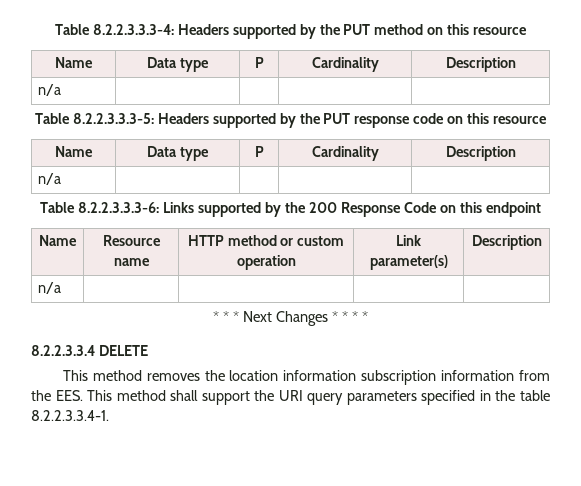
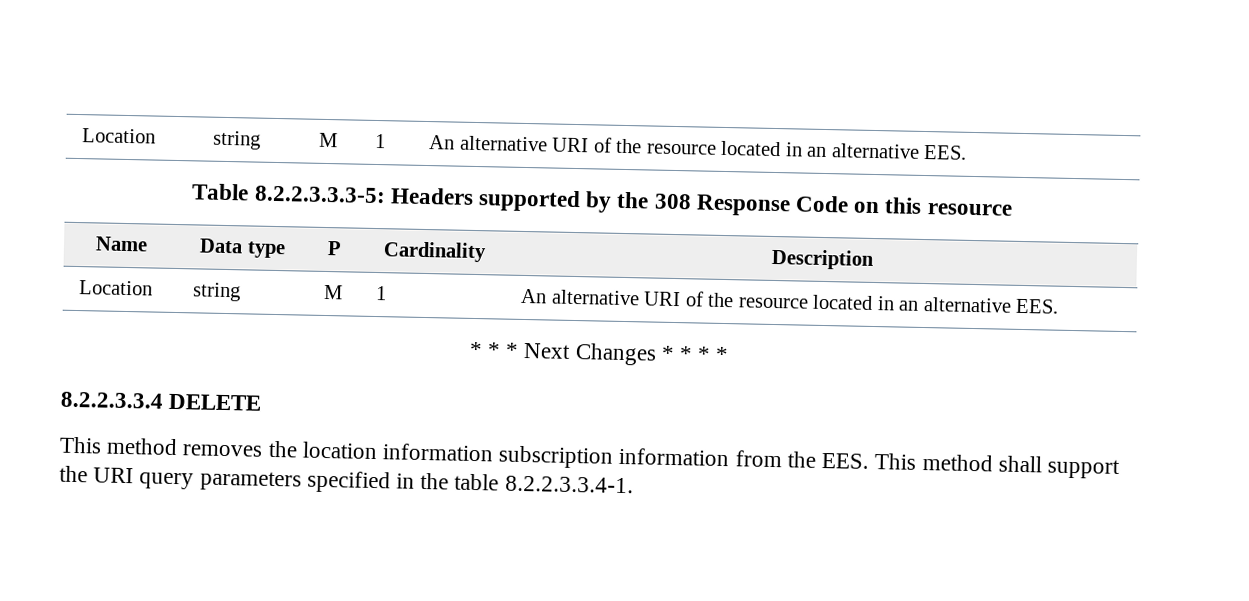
[54,24,528,39] [55,57,93,68] [147,57,209,72] [254,57,264,68] [311,57,379,72] [445,57,516,72] [38,84,62,96] [34,113,548,128] [55,146,93,157] [147,146,209,161] [254,146,264,157] [311,146,379,161] [445,146,516,161] [38,173,62,185] [40,202,541,217] [39,235,77,246] [102,235,161,246] [113,258,150,266] [187,235,345,246] [236,255,296,270] [396,235,421,246] [369,255,448,270] [471,235,542,250] [38,282,62,294] Table 8.2.2.3.3.3-4: Headers supported by the PUT method on this resource // Name | Data type | P | Cardinality | Description // n/a | | | | // Table 8.2.2.3.3.3-5: Headers supported by the PUT response code on this resource // Name | Data type | P | Cardinality | Description // n/a | | | | // Table 8.2.2.3.3.3-6: Links supported by the 200 Response Code on this endpoint // Name | Resource name | HTTP method or custom operation | Link parameter(s) | Description // n/a | | | | -> [82,128,157,144] [212,130,262,150] [319,132,338,148] [375,133,387,149] [429,135,968,160] [191,183,1012,217] [95,236,148,252] [199,238,286,259] [326,241,342,256] [382,241,487,263] [770,248,875,270] [79,280,154,296] [192,282,242,302] [323,284,343,300] [375,286,388,301] [520,288,1060,314] Location | string | M | 1 | An alternative URI of the resource located in an alternative EES. // Table 8.2.2.3.3.3-5: Headers supported by the 308 Response Code on this resource // Name | Data type | P | Cardinality | Description // Location | string | M | 1 | An alternative URI of the resource located in an alternative EES.

